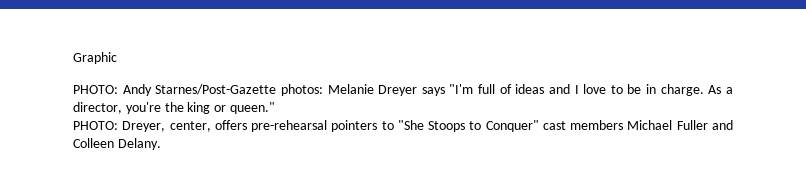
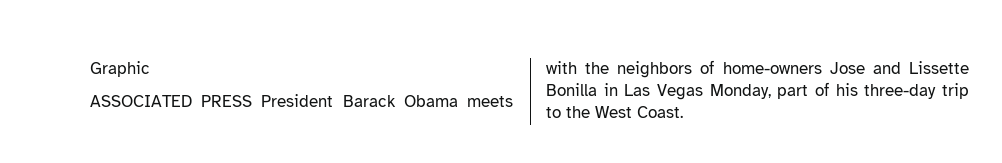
[73,84,734,96] [73,102,275,114] [73,120,733,132] [73,138,161,150] PHOTO: Andy Starnes/Post-Gazette photos: Melanie Dreyer says "I'm full of ideas and I love to be in charge. As a director, you're the king or queen." // PHOTO: Dreyer, center, offers pre-rehearsal pointers to "She Stoops to Conquer" cast members Michael Fuller and Colleen Delany. -> [90,94,513,107] [546,60,969,78] [546,82,969,100] [546,106,683,118] ASSOCIATED PRESS President Barack Obama meets with the neighbors of home-owners Jose and Lissette Bonilla in Las Vegas Monday, part of his three-day trip to the West Coast.

